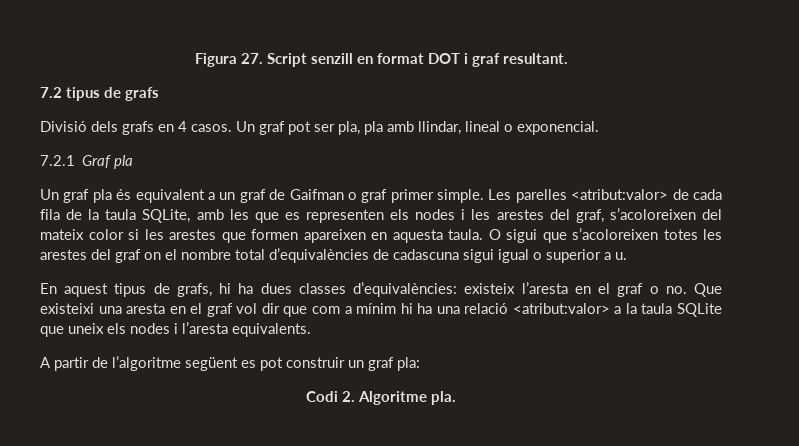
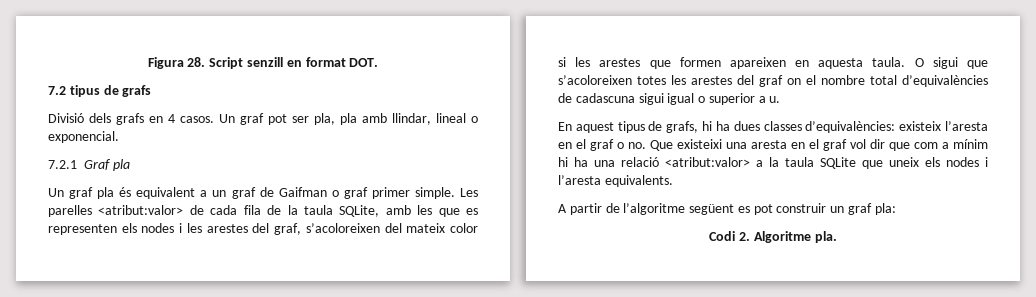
[240,53,263,64] 27. -> [187,57,206,67] 28.
[427,53,568,67] DOT i graf resultant. -> [349,58,379,67] DOT.

